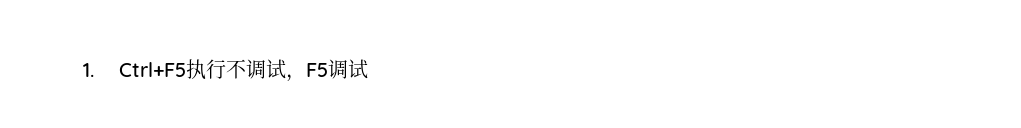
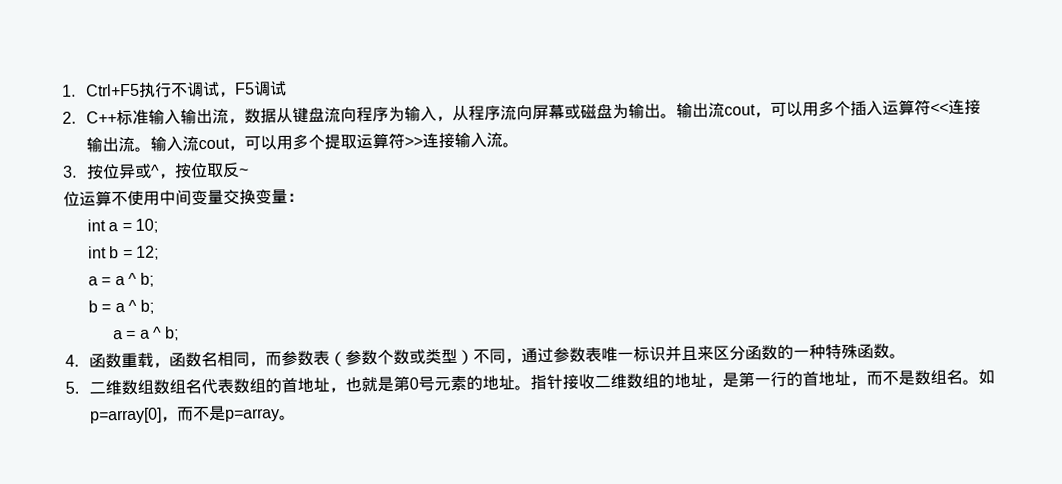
(369, 69) none -> [62,99,982,126] [86,132,520,153] [63,162,250,180] [63,189,304,207] [87,218,158,233] [88,245,159,260] [88,272,155,287] [88,299,155,314] [113,326,180,341] [65,343,907,369] [65,369,996,396] [90,405,297,424] // 2. C++标准输入输出流，数据从键盘流向程序为输入，从程序流向屏幕或磁盘为输出。输出流cout，可以用多个插入运算符<<连接输出流。输入流cout，可以用多个提取运算符>>连接输入流。 // 3.按位异或^，按位取反~ // 位运算不使用中间变量交换变量： // int a = 10; // int b = 12; // a = a ^ b; // b = a ^ b; // a = a ^ b; // 4.函数重载，函数名相同，而参数表（参数个数或类型）不同，通过参数表唯一标识并且来区分函数的一种特殊函数。 // 5.二维数组数组名代表数组的首地址，也就是第0号元素的地址。指针接收二维数组的地址，是第一行的首地址，而不是数组名。如p=array[0]，而不是p=array。

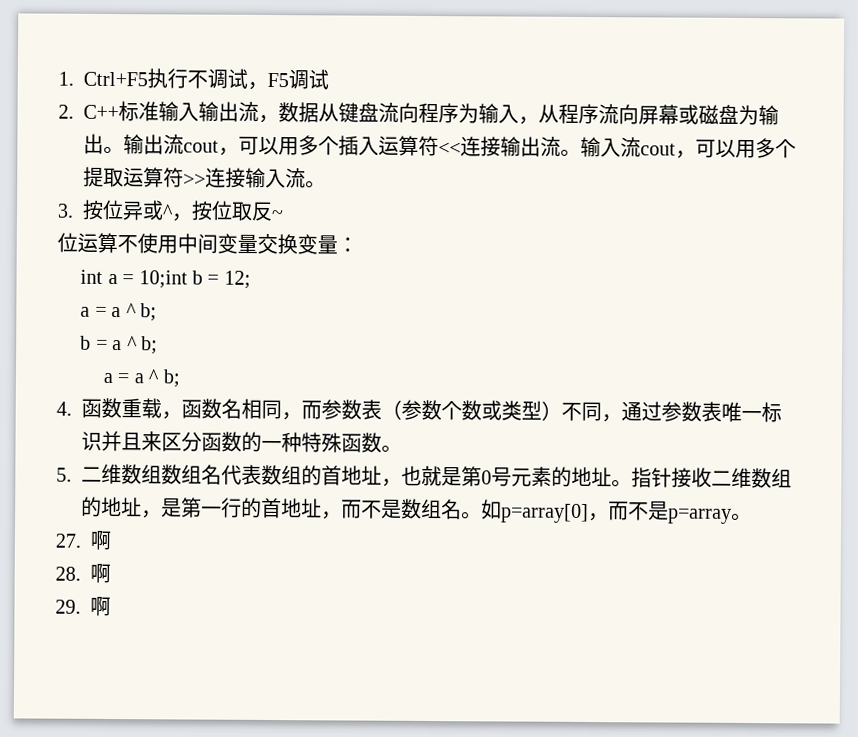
[134,218,158,233] [88,246,108,259] 10; // int -> [138,270,188,289] 10;int
(297, 417) none -> [55,529,111,551] [55,562,111,584] [55,595,111,617] // 27.啊 // 28.啊 // 29.啊

